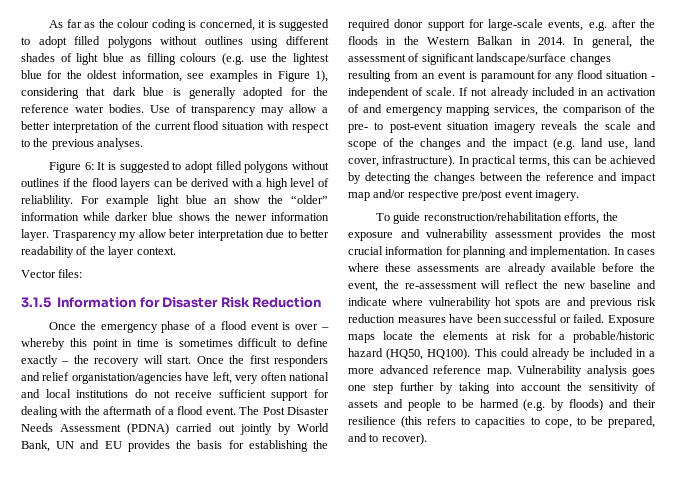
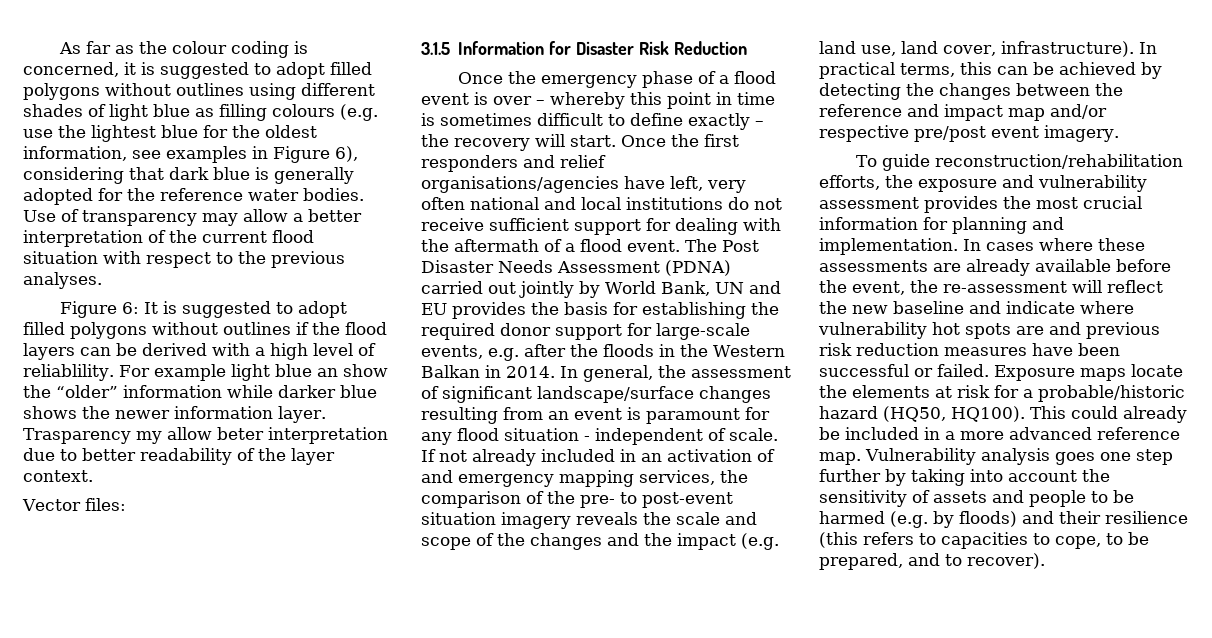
[315,70,329,82] 1), -> [335,146,358,162] 6),
[71,373,182,384] organistation/agencies -> [421,176,619,193] organisations/agencies

